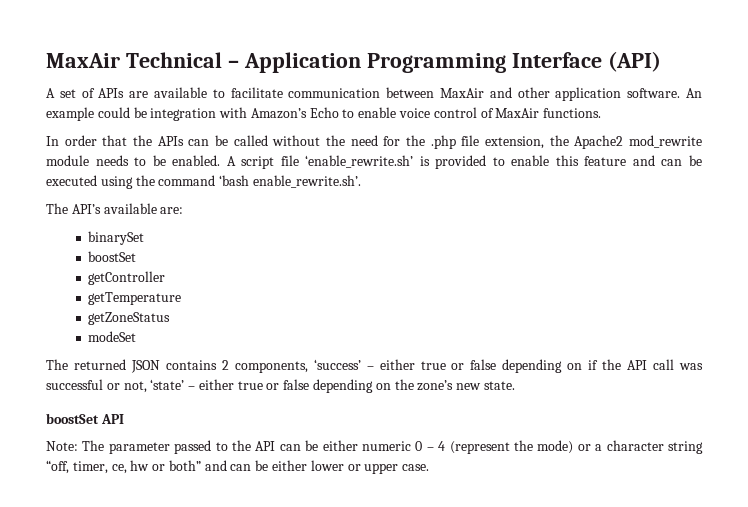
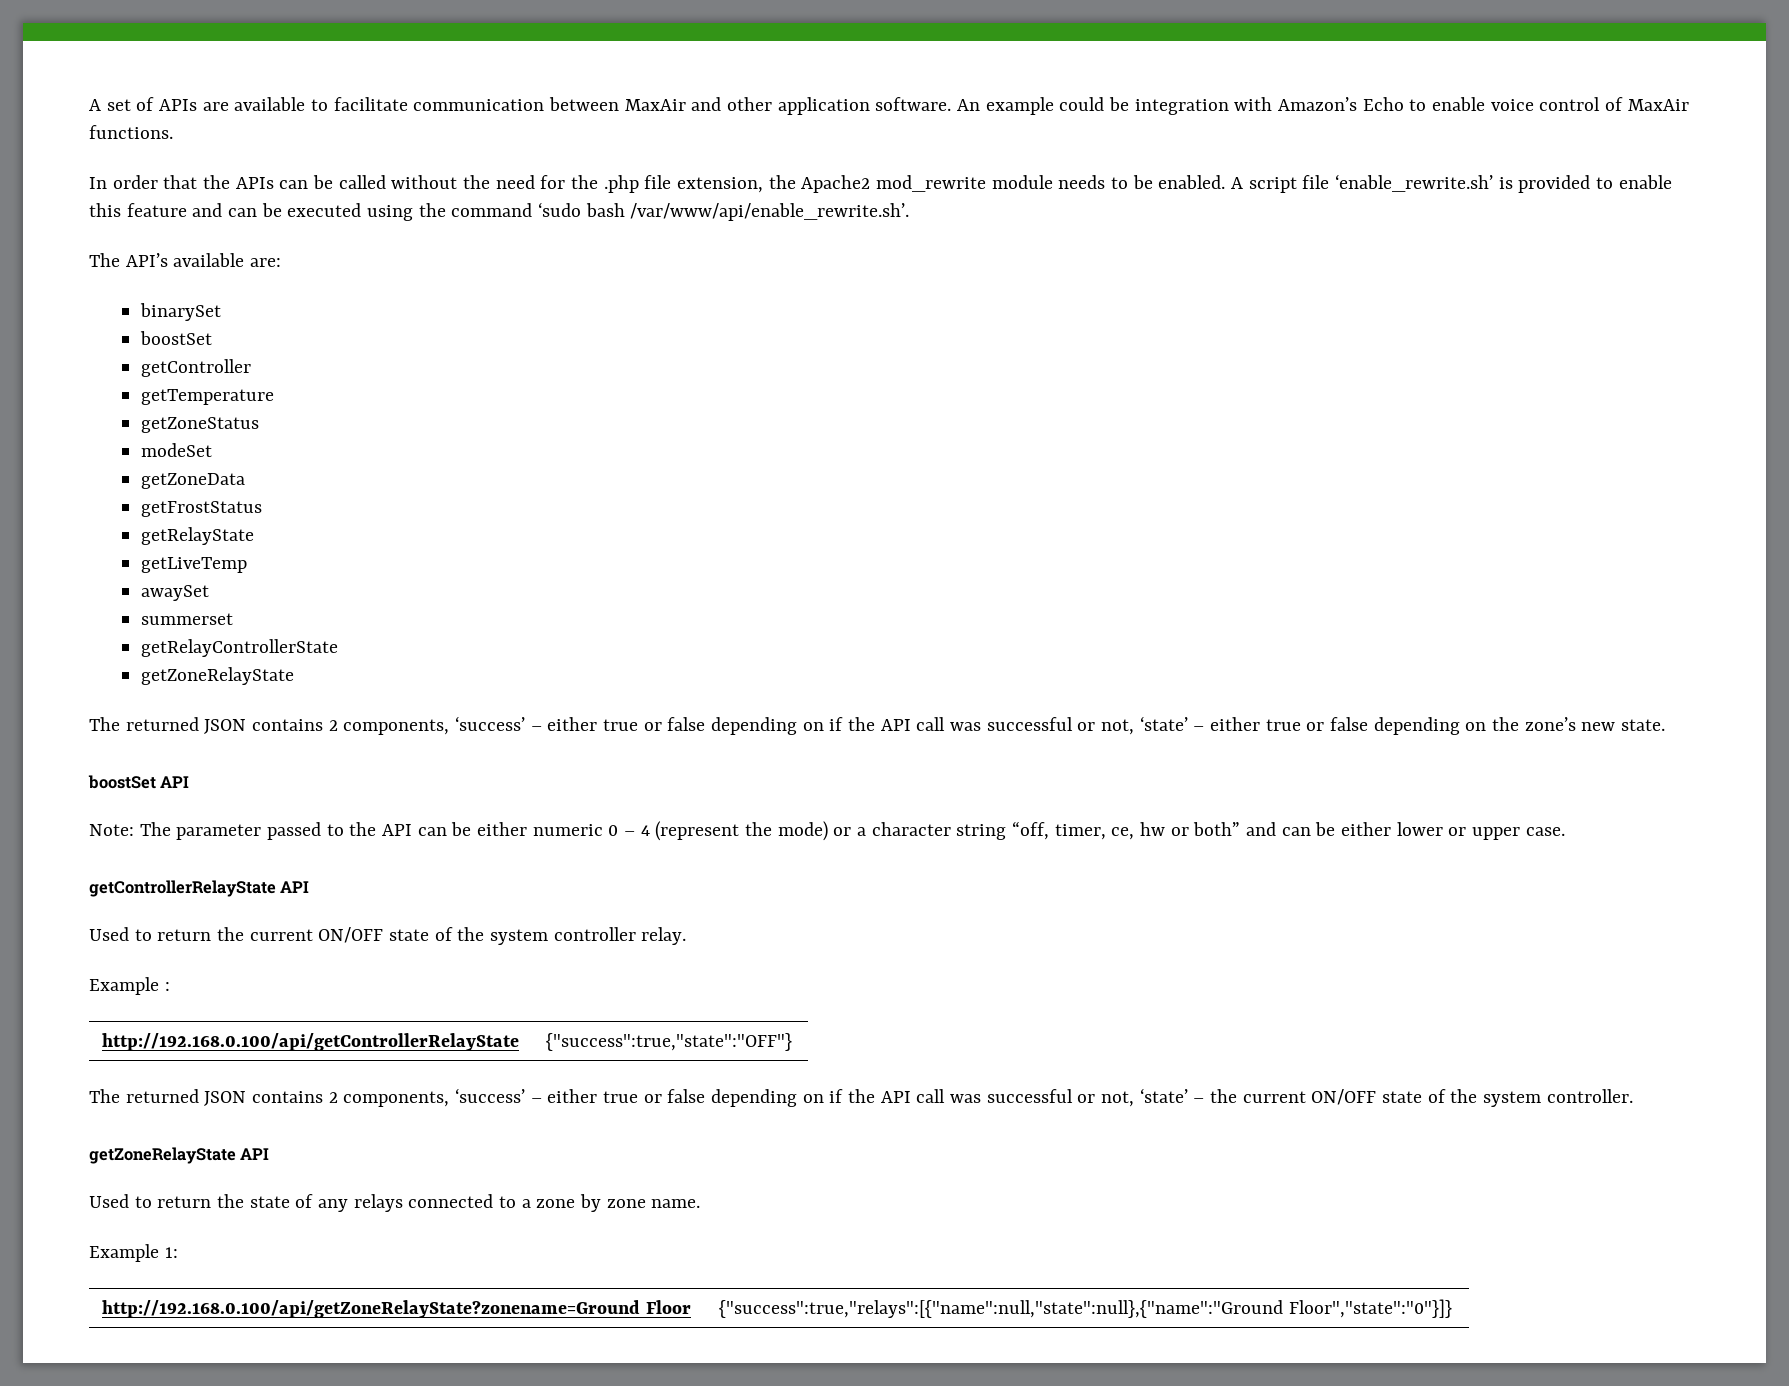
[46,51,661,73] MaxAir Technical – Application Programming Interface (API) // -> (89, 105) none
[219,175,361,188] ‘bash enable_rewrite.sh’. -> [538,202,910,221] ‘sudo bash /var/www/api/enable_rewrite.sh’.
(137, 336) none -> [140,473,245,489] [140,501,262,517] [140,527,254,545] [140,557,247,573] [140,585,209,601] [140,613,233,625] [140,639,338,657] [140,667,294,685] // getZoneData // getFrostStatus // getRelayState // getLiveTemp // awaySet // summerset // getRelayControllerState // getZoneRelayState
(430, 467) none -> [89,880,310,897] [89,927,687,945] [89,977,170,995] [102,1033,520,1051] [546,1033,793,1051] [89,1088,1633,1107] [89,1147,270,1164] [89,1194,701,1212] [89,1244,178,1262] [102,1300,691,1318] [719,1299,1452,1318] // getControllerRelayState API // Used to return the current ON/OFF state of the system controller relay. // Example : // http://192.168.0.100/api/getControllerRelayState | {"success":true,"state":"OFF"} // The returned JSON contains 2 components, ‘success’ – either true or false depending on if the API call was successful or not, ‘state’ – the current ON/OFF state of the system controller. // getZoneRelayState API // Used to return the state of any relays connected to a zone by zone name. // Example 1: // http://192.168.0.100/api/getZoneRelayState?zonename=Ground Floor | {"success":true,"relays":[{"name":null,"state":null},{"name":"Ground Floor","state":"0"}]}

